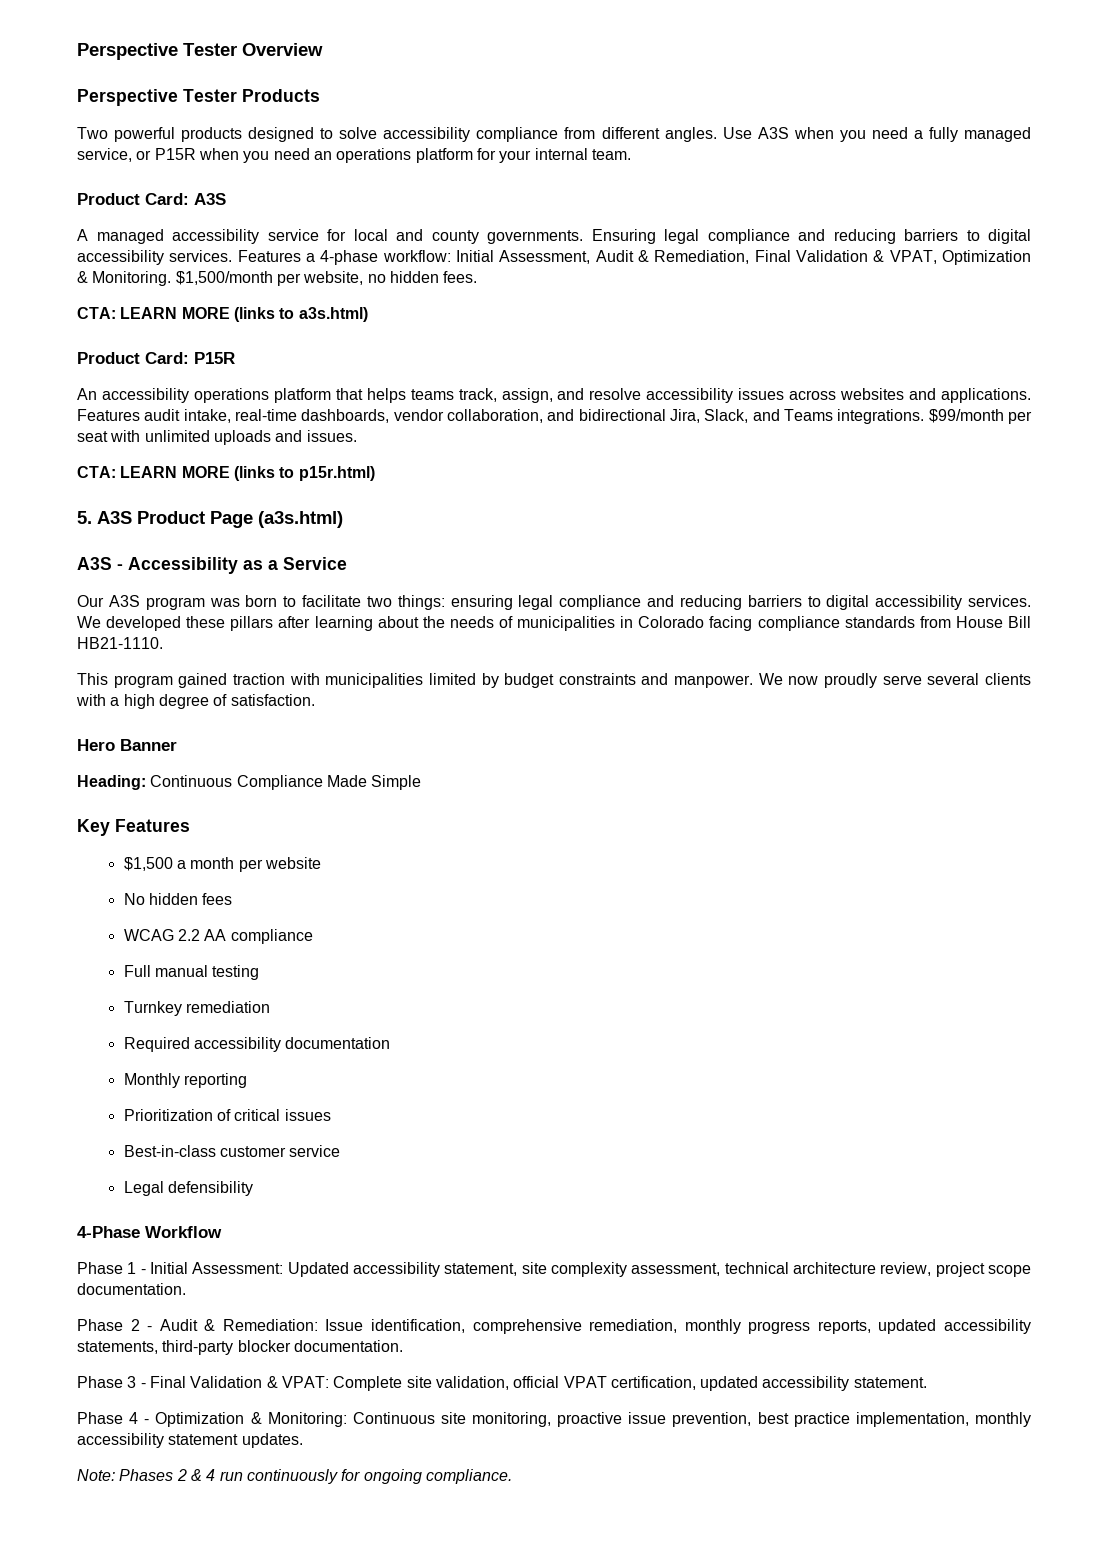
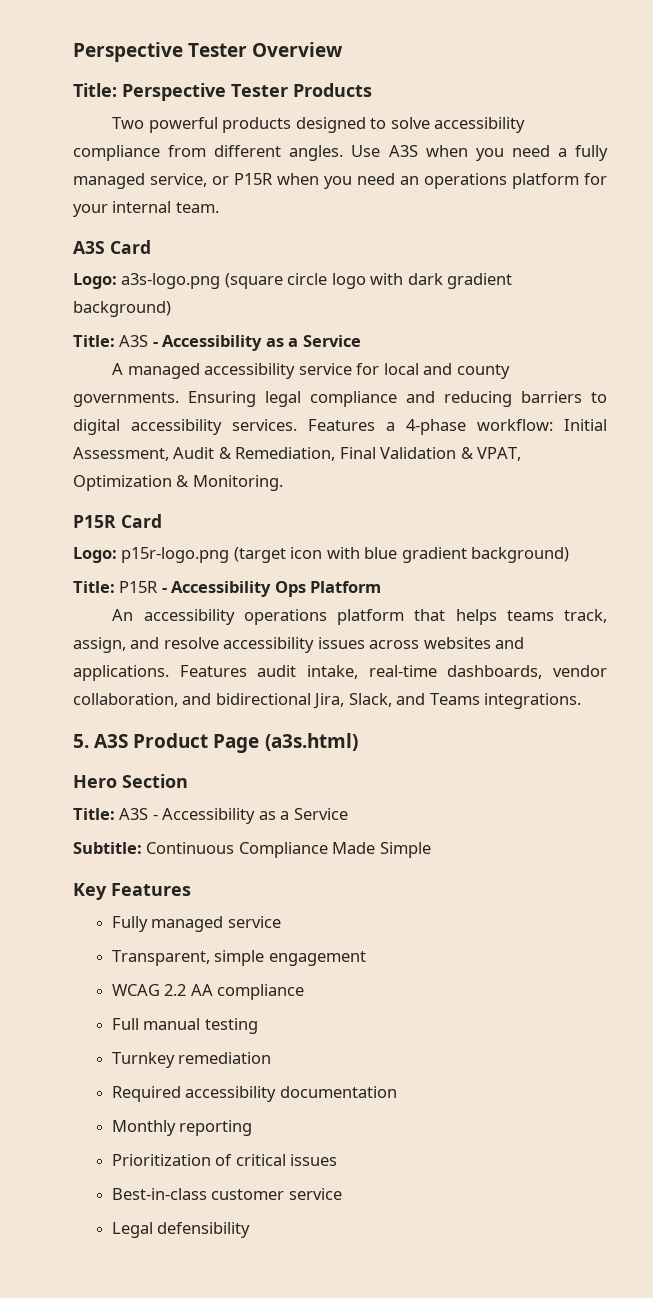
(323, 49) none -> [73,83,117,97] Title:
[77,193,226,205] Product Card: A3S -> [73,240,151,254] [73,273,513,289] [73,301,171,317] [73,335,361,351] A3S Card // Logo: a3s-logo.png (square circle logo with dark gradient background) // Title: A3S - Accessibility as a Service
[175,271,478,286] [77,307,368,322] [77,352,235,364] $1,500/month per website, no hidden fees. // CTA: LEARN MORE (links to a3s.html) // Product Card: P15R -> [73,514,162,528] [73,547,570,563] [73,581,382,597] // P15R Card // Logo: p15r-logo.png (target icon with blue gradient background) // Title: P15R - Accessibility Ops Platform
[928,409,1033,424] [77,430,357,445] [77,466,375,481] $99/month per seat with unlimited uploads and issues. // CTA: LEARN MORE (links to p15r.html) -> (582, 701) none
[77,557,347,574] [77,595,1031,610] [77,616,1031,631] [77,637,163,649] [77,673,1031,688] [76,694,315,709] [77,739,177,751] [77,775,146,790] A3S - Accessibility as a Service // Our A3S program was born to facilitate two things: ensuring legal compliance and reducing barriers to digital accessibility services. We developed these pillars after learning about the needs of municipalities in Colorado facing compliance standards from House Bill HB21-1110. // This program gained traction with municipalities limited by budget constraints and manpower. We now proudly serve several clients with a high degree of satisfaction. // Hero Banner // Heading: -> [73,774,188,788] [73,808,348,824] [73,842,142,854] Hero Section // Title: A3S - Accessibility as a Service // Subtitle:
[123,857,322,872] [123,893,233,905] $1,500 a month per website // No hidden fees -> [111,916,281,932] [111,950,366,966] Fully managed service // Transparent, simple engagement
[77,1226,222,1238] [77,1262,1032,1277] [77,1283,186,1295] [77,1319,1031,1334] [77,1340,403,1355] [77,1376,927,1391] [77,1412,1031,1427] [77,1433,303,1448] [77,1469,512,1484] // 4-Phase Workflow // Phase 1 - Initial Assessment: Updated accessibility statement, site complexity assessment, technical architecture review, project scope documentation. // Phase 2 - Audit & Remediation: Issue identification, comprehensive remediation, monthly progress reports, updated accessibility statements, third-party blocker documentation. // Phase 3 - Final Validation & VPAT: Complete site validation, official VPAT certification, updated accessibility statement. // Phase 4 - Optimization & Monitoring: Continuous site monitoring, proactive issue prevention, best practice implementation, monthly accessibility statement updates. // Note: Phases 2 & 4 run continuously for ongoing compliance. -> (251, 1230) none

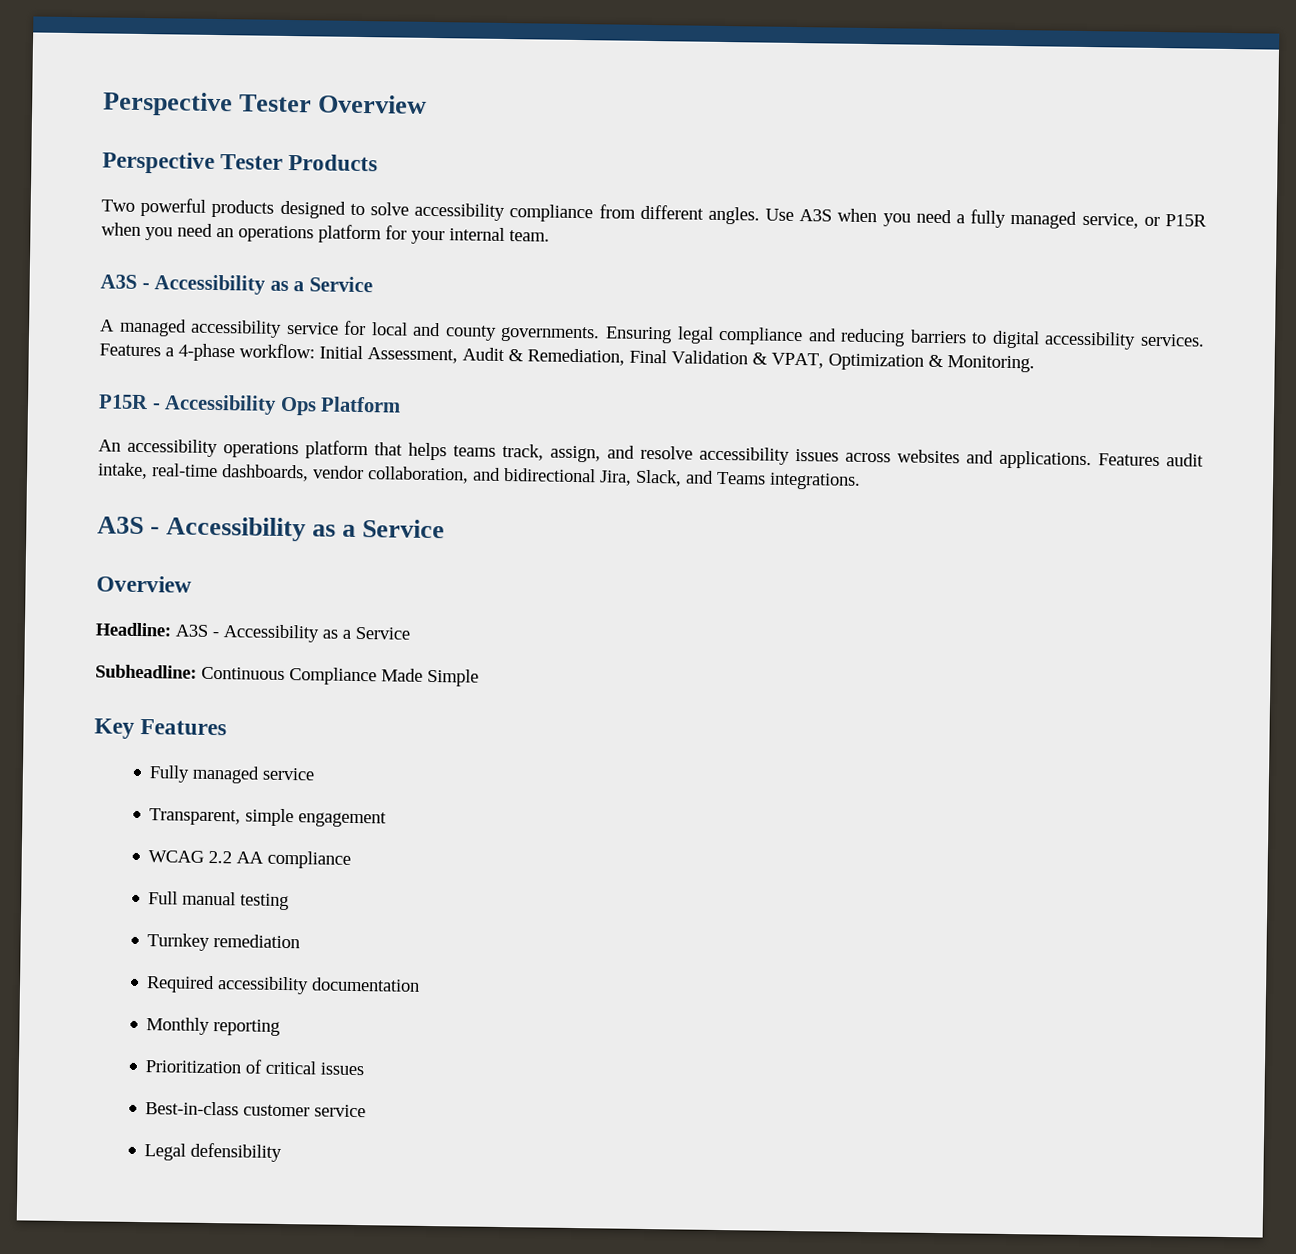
[73,83,117,97] Title: -> (428, 104) none
[110,240,151,254] [73,273,513,289] [73,301,171,317] [73,335,149,347] Card // Logo: a3s-logo.png (square circle logo with dark gradient background) // Title: A3S -> (137, 281) none
[121,514,162,528] [73,547,570,563] [73,581,159,593] Card // Logo: p15r-logo.png (target icon with blue gradient background) // Title: P15R -> (148, 402) none
[73,733,358,753] [73,774,188,788] [73,808,348,824] [73,842,142,854] 5. A3S Product Page (a3s.html) // Hero Section // Title: A3S - Accessibility as a Service // Subtitle: -> [97,516,446,542] [96,575,192,593] [95,622,410,643] [95,664,197,679] A3S - Accessibility as a Service // Overview // Headline: A3S - Accessibility as a Service // Subheadline:

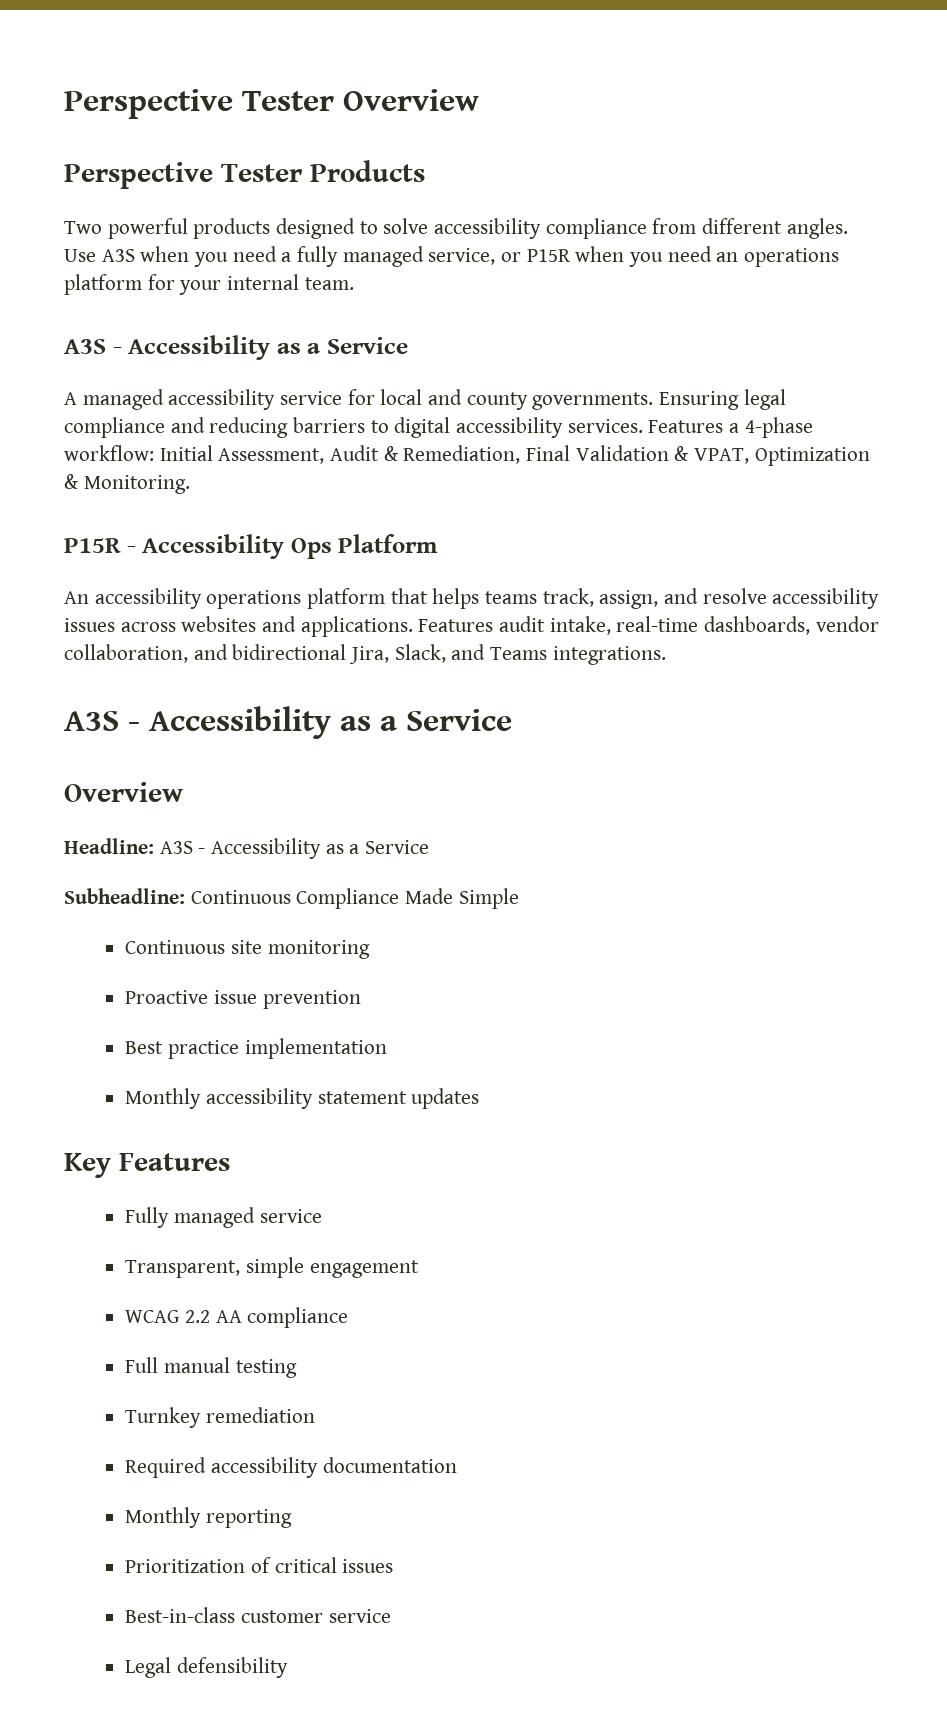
(479, 677) none -> [125,940,370,959] [125,990,361,1009] [125,1038,387,1059] [125,1088,480,1109] // Continuous site monitoring // Proactive issue prevention // Best practice implementation // Monthly accessibility statement updates

